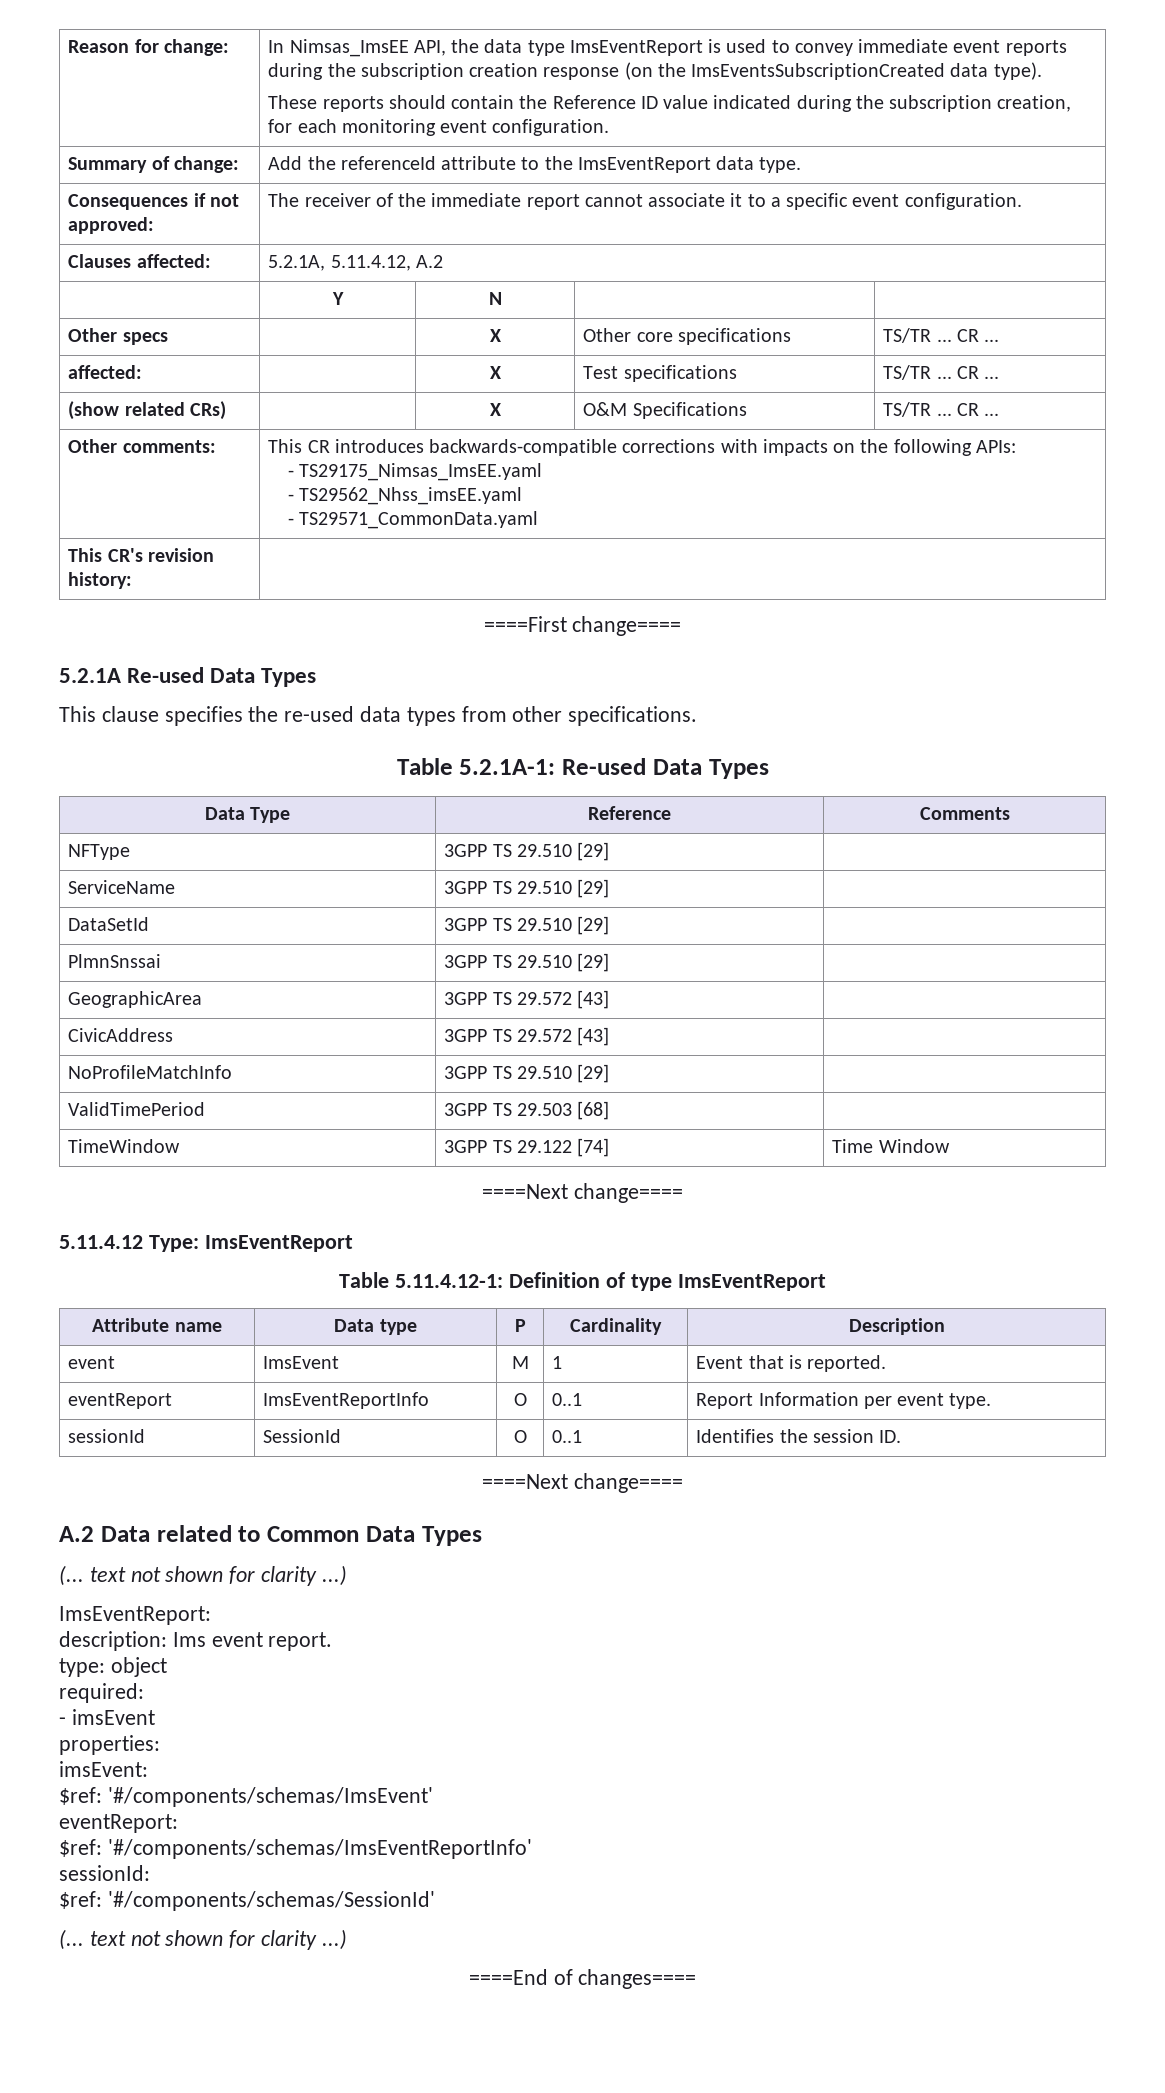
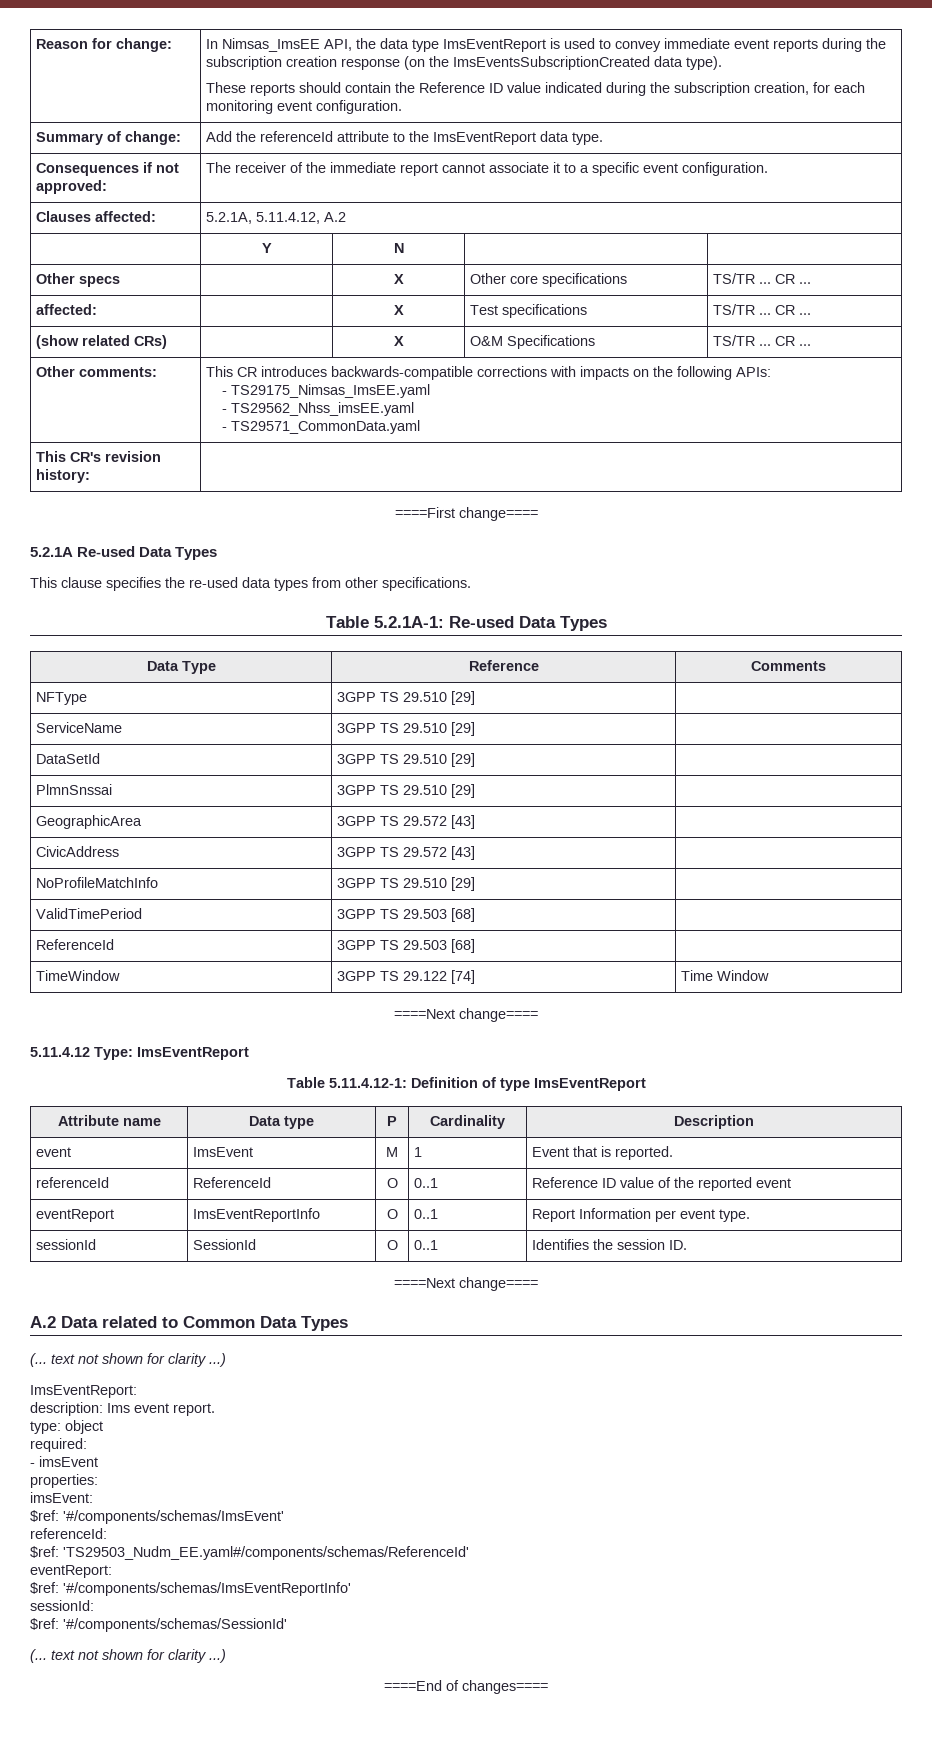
(610, 1110) none -> [35,939,114,950] [336,939,475,953] // ReferenceId | 3GPP TS 29.503 [68] |
(887, 1363) none -> [35,1177,109,1188] [192,1177,271,1188] [386,1178,398,1188] [413,1178,438,1188] [531,1177,791,1191] // referenceId | ReferenceId | O | 0..1 | Reference ID value of the reported event
(433, 1797) none -> [30,1528,107,1539] [30,1546,469,1560] // referenceId: // $ref: 'TS29503_Nudm_EE.yaml#/components/schemas/ReferenceId'

